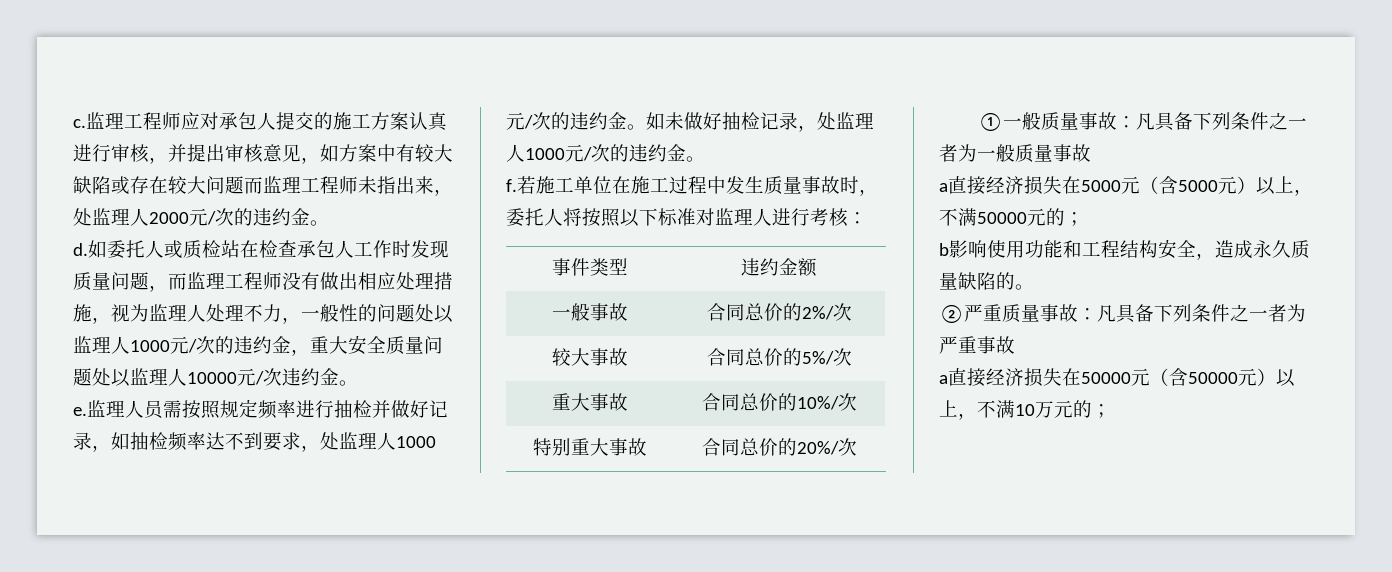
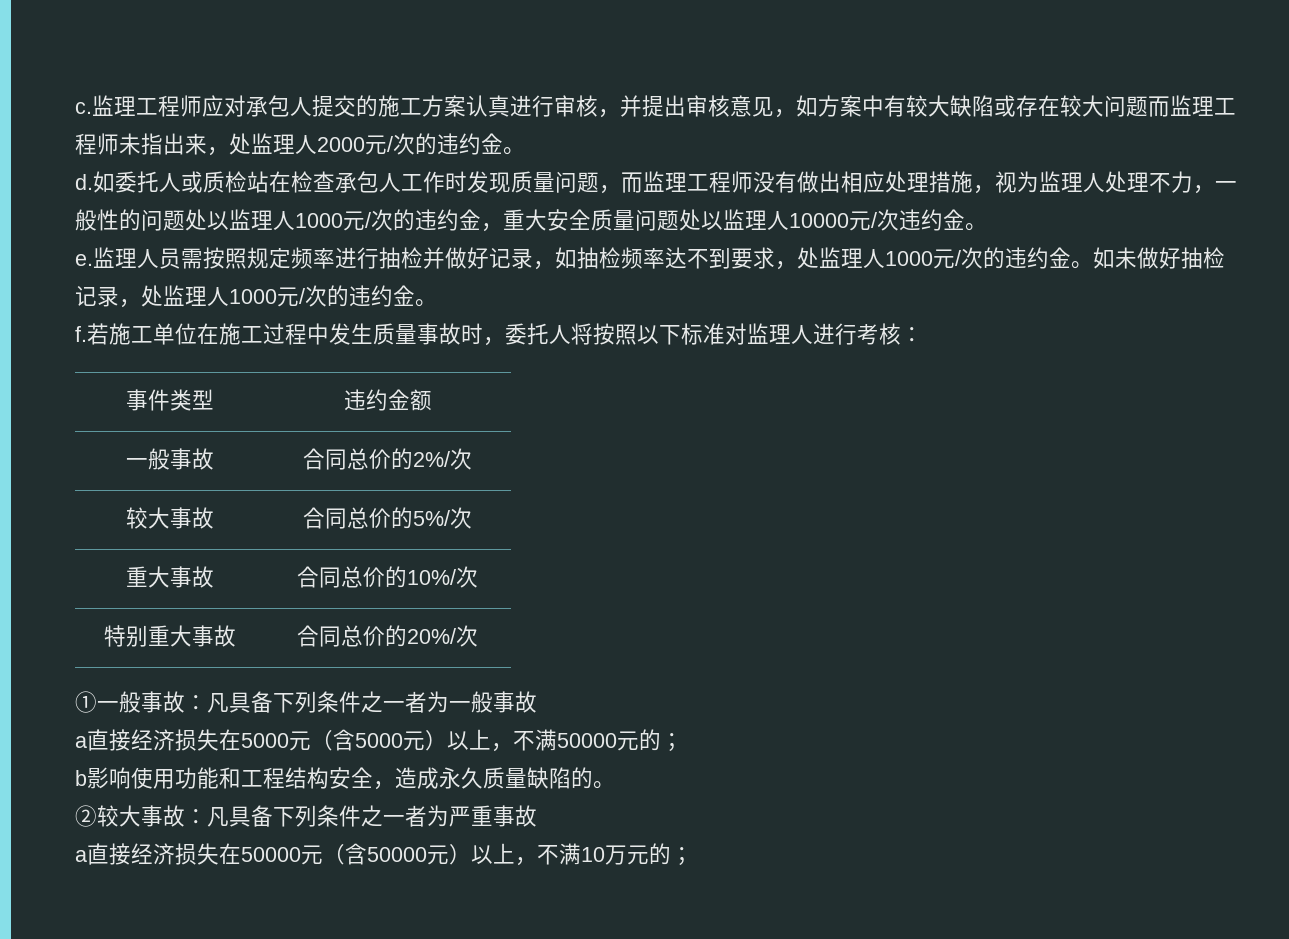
[1040,112,1079,131] 质量 -> (141, 702) none
[1015,144,1053,163] 质量 -> (493, 702) none
[964,304,1040,323] 严重质量 -> [97,805,141,827] 较大

